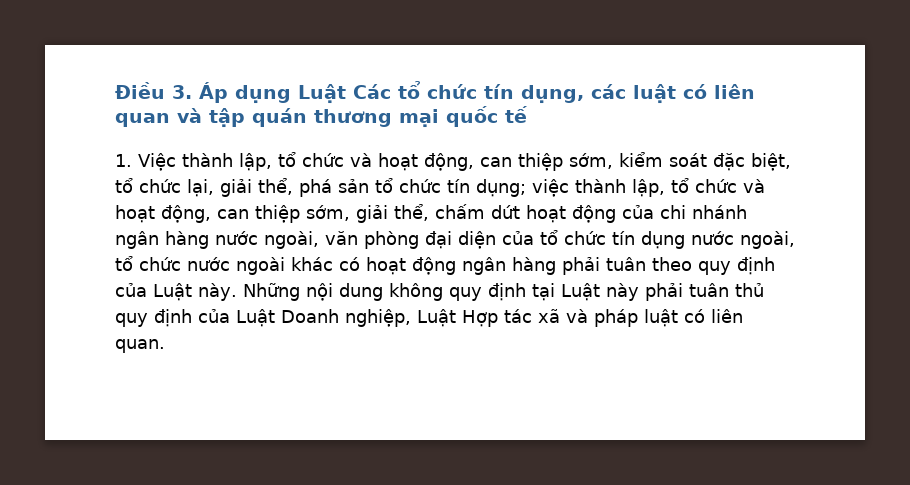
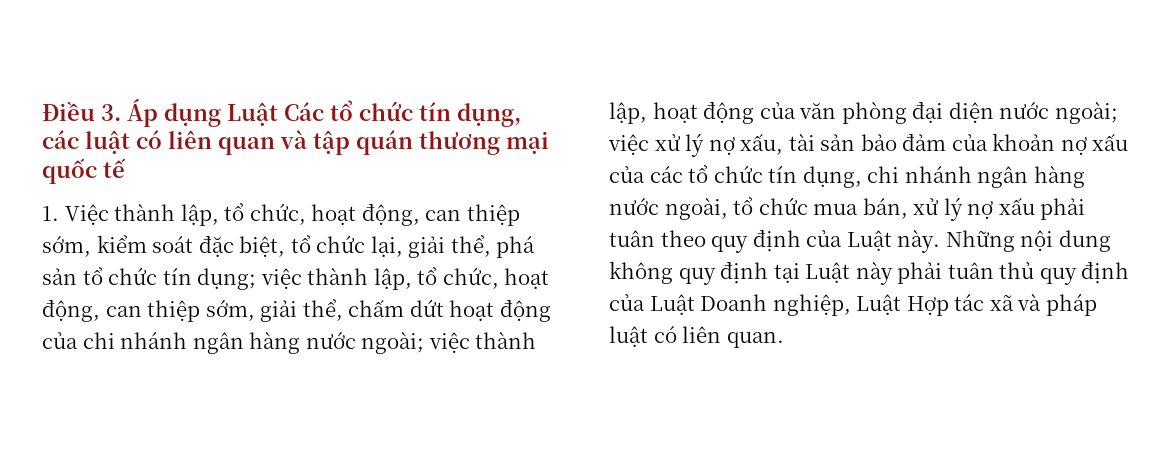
[302,153,372,167] chức và -> [249,203,306,225] chức,
[695,179,765,193] chức và -> [442,267,499,289] chức,
[264,230,795,249] [115,256,556,275] ngoài, văn phòng đại diện của tổ chức tín dụng nước ngoài, tổ chức nước ngoài khác có hoạt động ngân hàng -> [361,332,537,354] [609,101,1118,124] [608,133,1129,157] [609,165,1085,188] [609,197,1035,221] ngoài; việc thành lập, hoạt động của văn phòng đại diện nước ngoài; việc xử lý nợ xấu, tài sản bảo đảm của khoản nợ xấu của các tổ chức tín dụng, chi nhánh ngân hàng nước ngoài, tổ chức mua bán, xử lý nợ xấu

